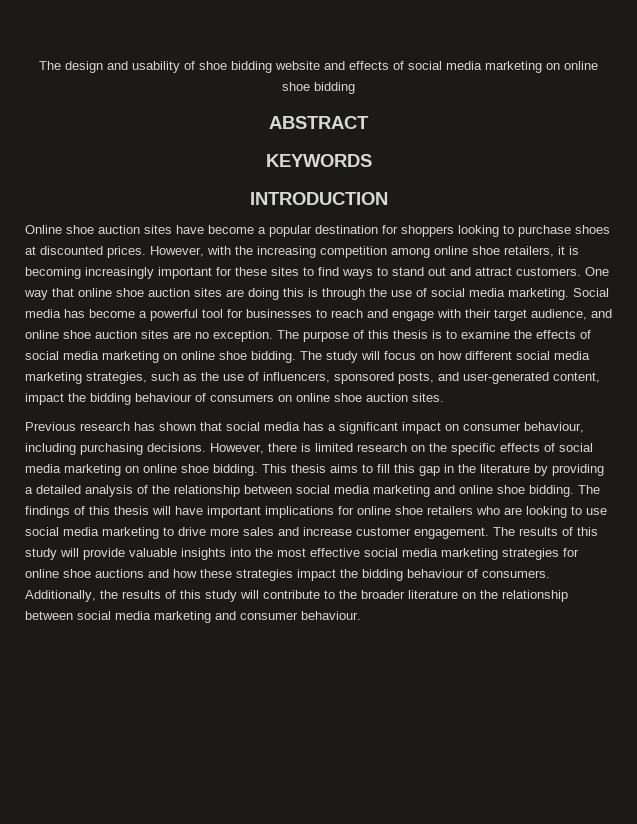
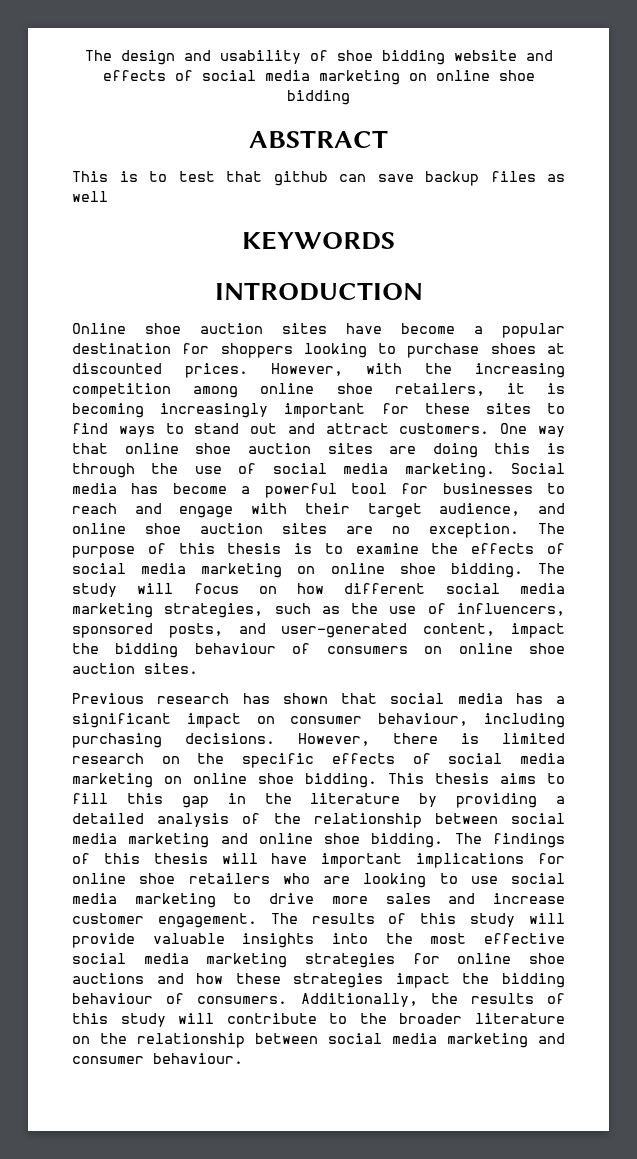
(369, 122) none -> [72,171,565,186] [72,191,108,202] // This is to test that github can save backup files as well

